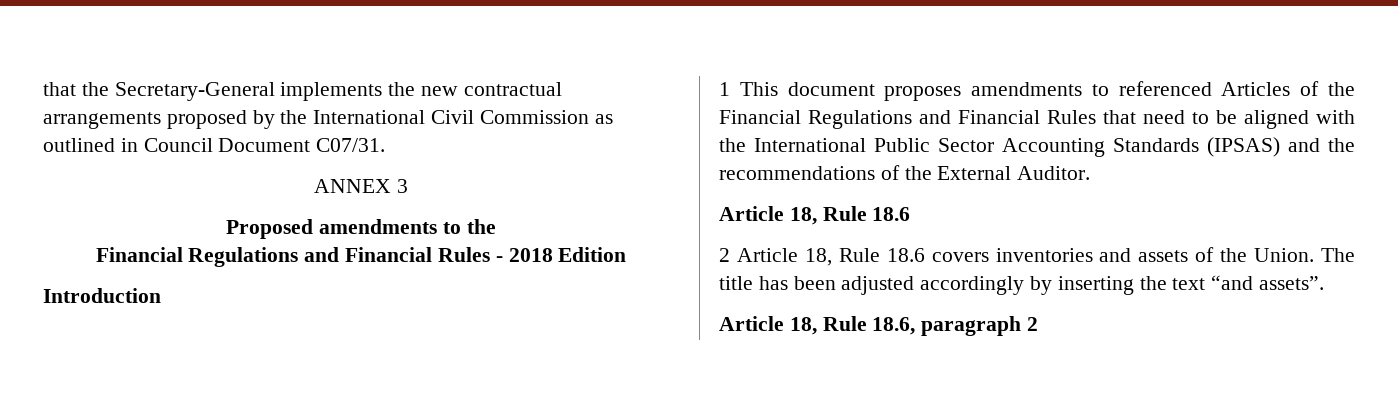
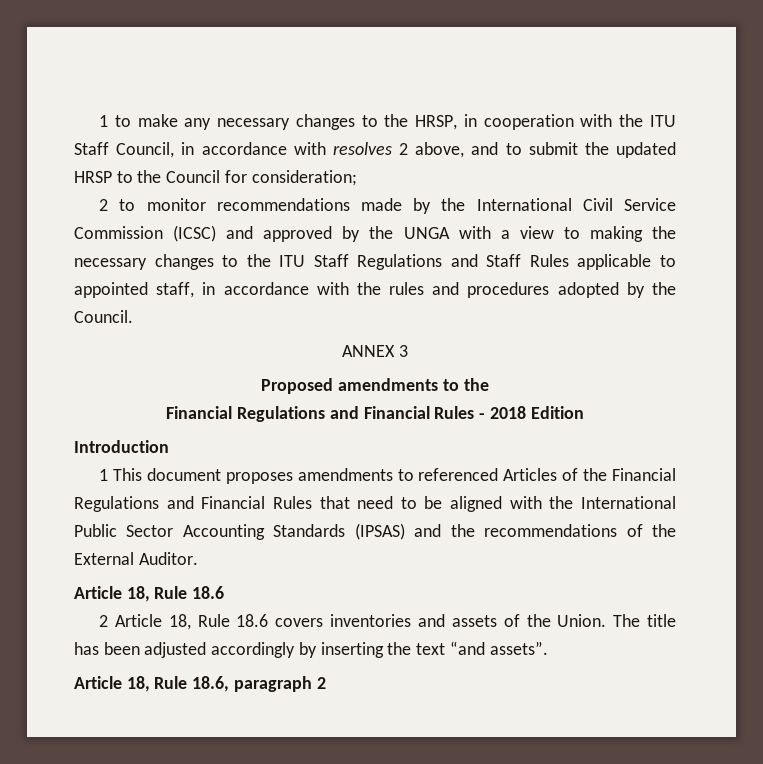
[43,82,562,101] [43,110,613,129] [43,138,386,152] that the Secretary-General implements the new contractual arrangements proposed by the International Civil Commission as outlined in Council Document C07/31. -> [99,114,677,130] [74,142,677,158] [74,170,357,186] [99,198,676,214] [74,225,676,242] [74,254,676,270] [74,282,676,298] [74,310,133,323] 1 to make any necessary changes to the HRSP, in cooperation with the ITU Staff Council, in accordance with resolves 2 above, and to submit the updated HRSP to the Council for consideration; // 2 to monitor recommendations made by the International Civil Service Commission (ICSC) and approved by the UNGA with a view to making the necessary changes to the ITU Staff Regulations and Staff Rules applicable to appointed staff, in accordance with the rules and procedures adopted by the Council.

